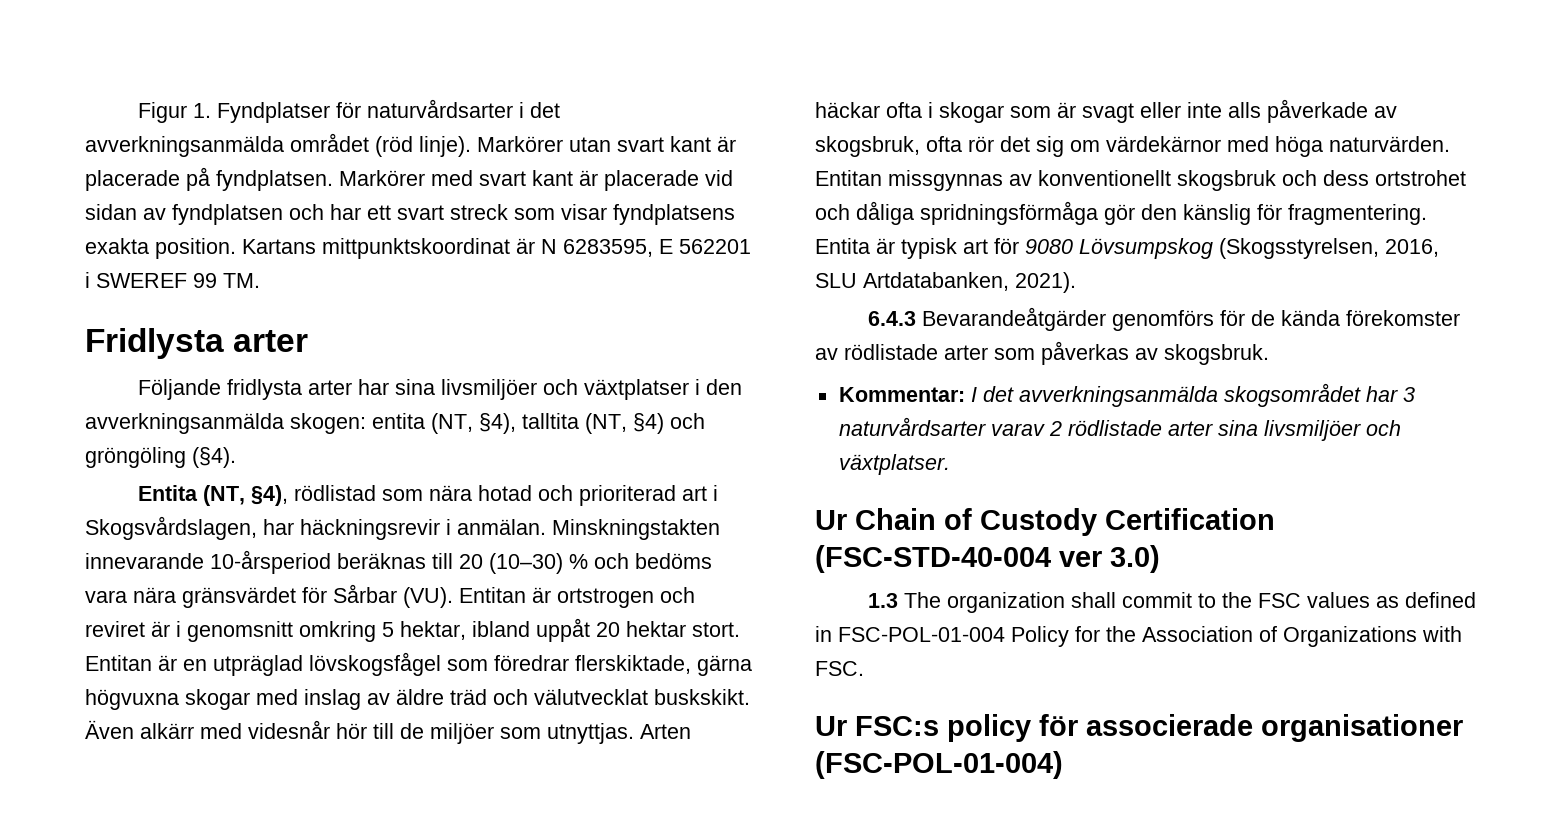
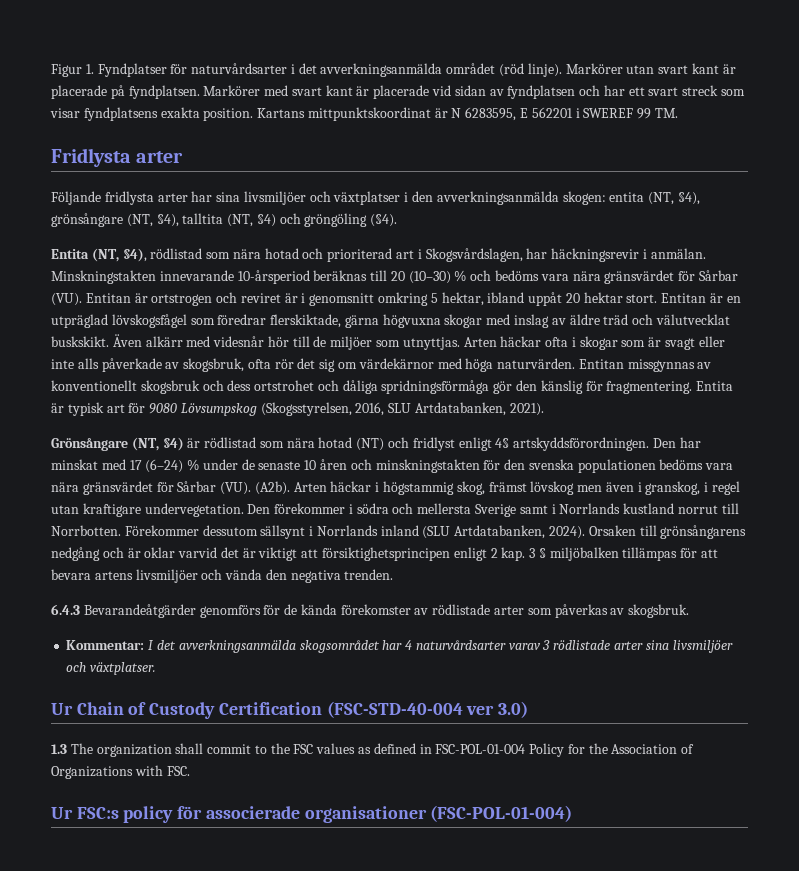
(516, 423) none -> [51,213,179,227] grönsångare (NT, §4),
(1076, 282) none -> [51,437,701,451] [51,459,734,473] [51,481,741,495] [51,503,739,517] [51,525,747,539] [51,547,719,561] [51,569,394,583] // Grönsångare (NT, §4) är rödlistad som nära hotad (NT) och fridlyst enligt 4§ artskyddsförordningen. Den har minskat med 17 (6–24) % under de senaste 10 åren och minskningstakten för den svenska populationen bedöms vara nära gränsvärdet för Sårbar (VU). (A2b). Arten häckar i högstammig skog, främst lövskog men även i granskog, i regel utan kraftigare undervegetation. Den förekommer i södra och mellersta Sverige samt i Norrlands kustland norrut till Norrbotten. Förekommer dessutom sällsynt i Norrlands inland (SLU Artdatabanken, 2024). Orsaken till grönsångarens nedgång och är oklar varvid det är viktigt att försiktighetsprincipen enligt 2 kap. 3 § miljöbalken tillämpas för att bevara artens livsmiljöer och vända den negativa trenden.
[1402,387,1415,402] 3 -> [405,640,413,650] 4
[1048,421,1062,436] 2 -> [542,640,551,650] 3

